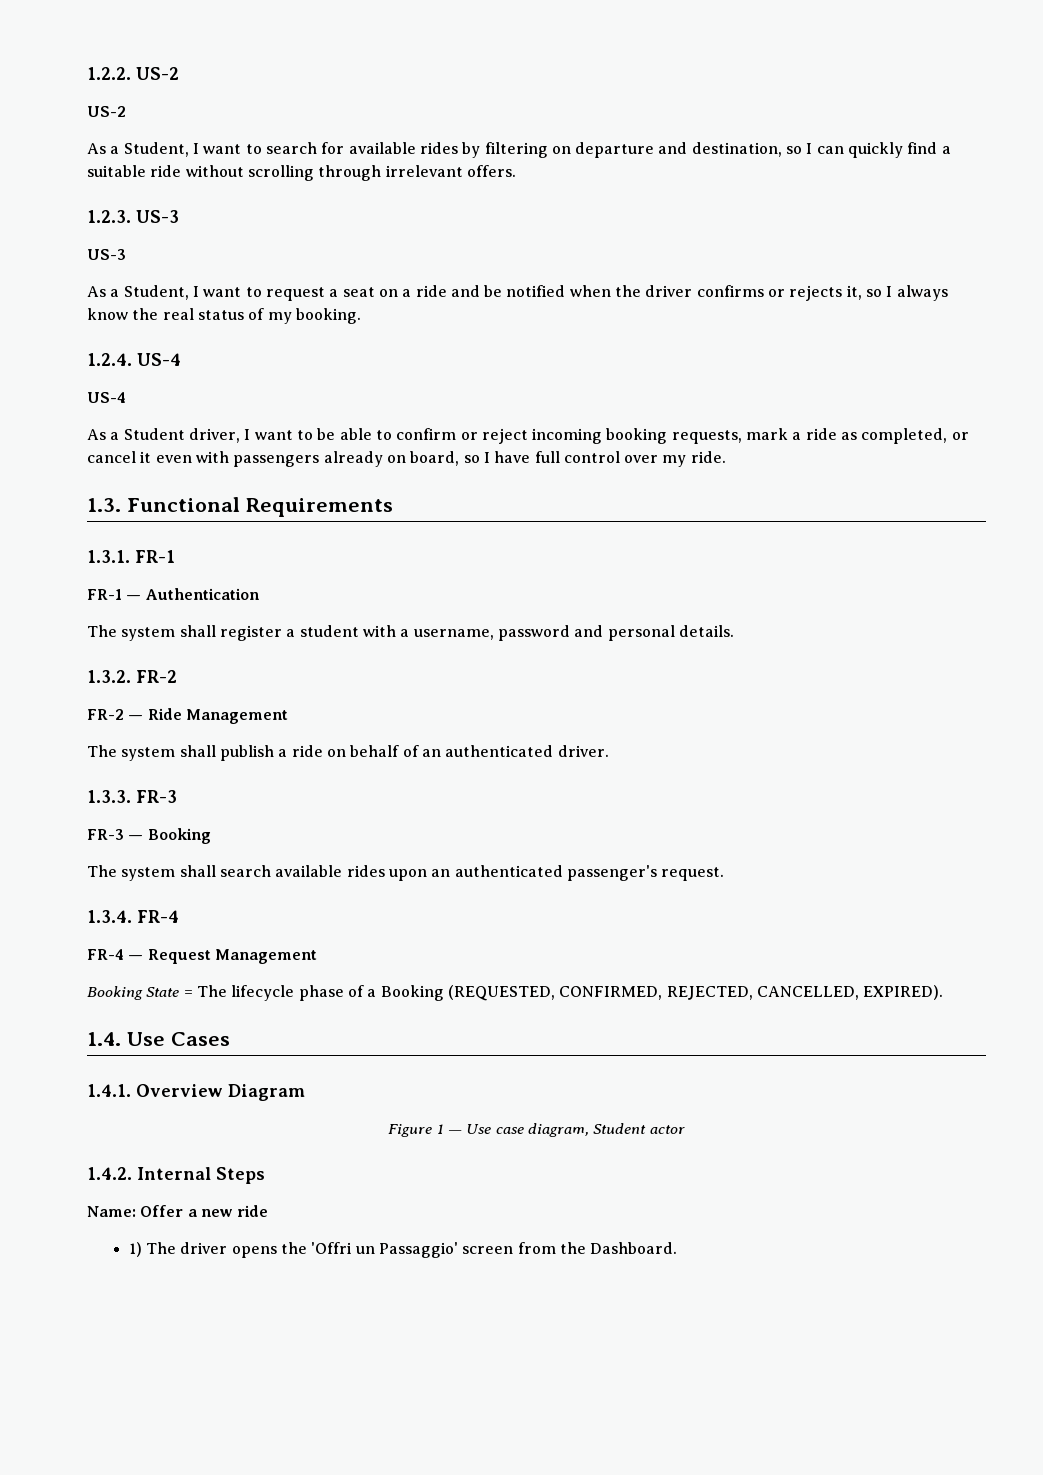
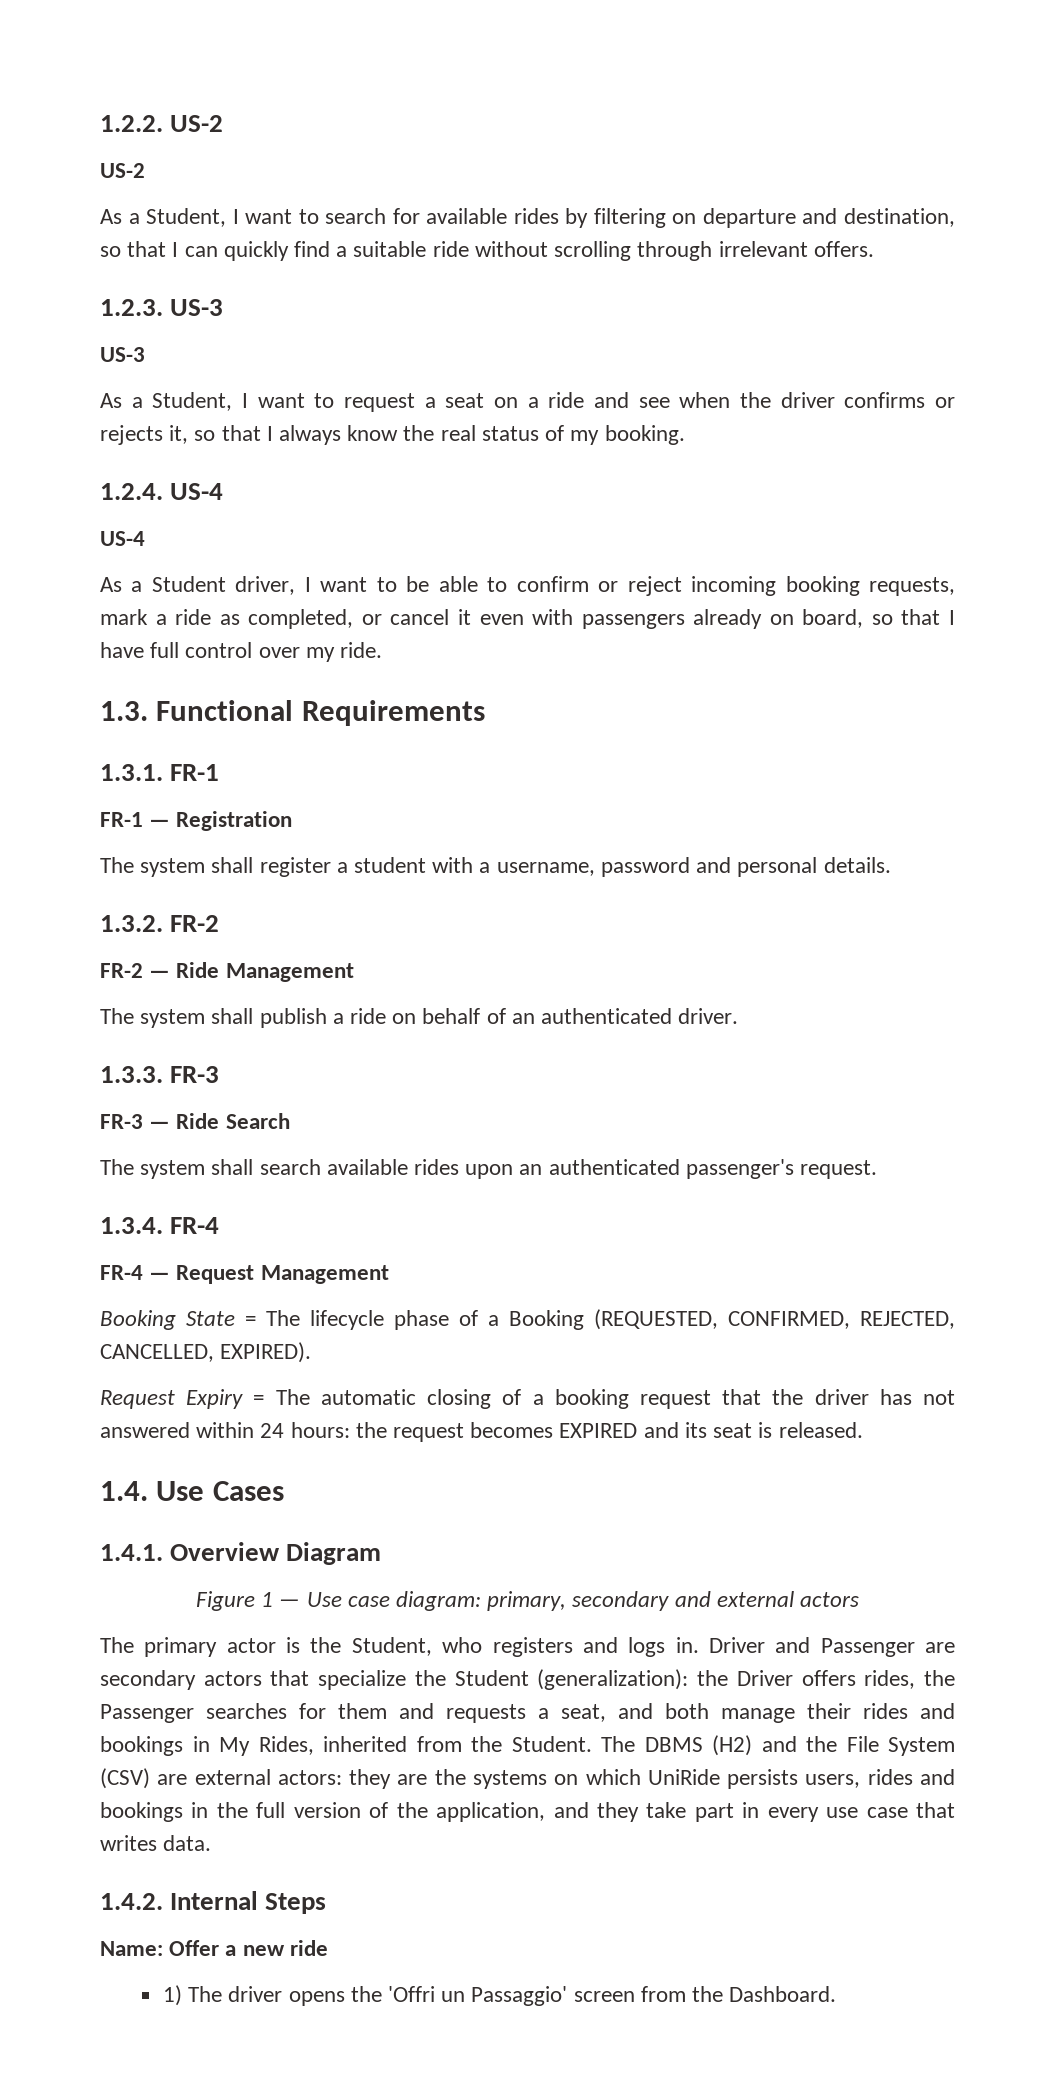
(803, 150) none -> [127,241,167,257] that
[484,285,566,297] be notified -> [638,397,670,408] see
(883, 293) none -> [221,425,261,441] that
(480, 459) none -> [901,609,941,625] that
[145,588,260,600] Authentication -> [176,811,293,831] Registration
[147,828,211,844] Booking -> [176,1113,290,1129] Ride Search
(944, 992) none -> [100,1389,955,1409] [100,1422,863,1442] // Request Expiry = The automatic closing of a booking request that the driver has not answered within 24 hours: the request becomes EXPIRED and its seat is released.
[527,1123,685,1137] diagram, Student actor -> [396,1591,860,1611] [100,1637,956,1657] [100,1669,956,1690] [100,1703,955,1723] [100,1735,955,1756] [100,1768,956,1789] [100,1802,955,1822] [100,1835,212,1851] diagram: primary, secondary and external actors // The primary actor is the Student, who registers and logs in. Driver and Passenger are secondary actors that specialize the Student (generalization): the Driver offers rides, the Passenger searches for them and requests a seat, and both manage their rides and bookings in My Rides, inherited from the Student. The DBMS (H2) and the File System (CSV) are external actors: they are the systems on which UniRide persists users, rides and bookings in the full version of the application, and they take part in every use case that writes data.

